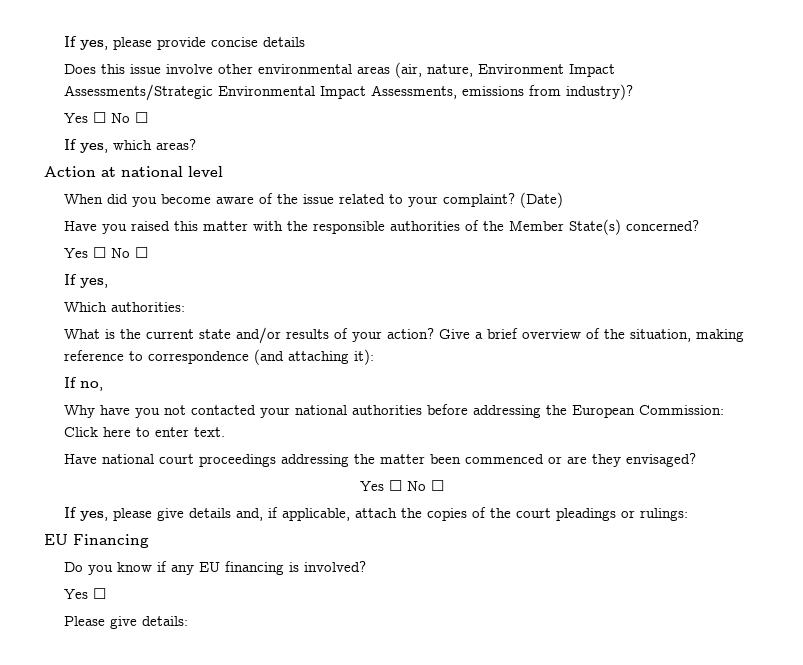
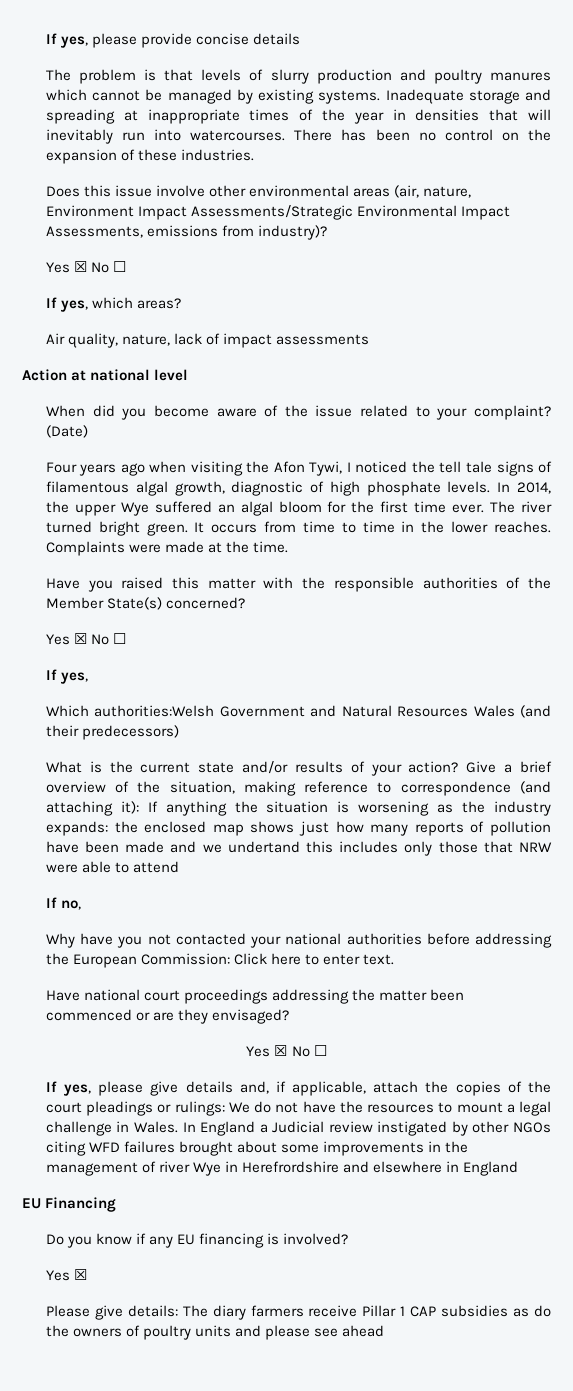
(306, 42) none -> [45,69,551,84] [45,89,551,104] [45,109,551,124] [45,129,551,144] [45,149,255,164] // The problem is that levels of slurry production and poultry manures which cannot be managed by existing systems. Inadequate storage and spreading at inappropriate times of the year in densities that will inevitably run into watercourses. There has been no control on the expansion of these industries.
[93,112,107,123] ☐ -> [73,261,87,272] ☒
(197, 144) none -> [45,333,370,348] // Air quality, nature, lack of impact assessments
(564, 200) none -> [45,461,552,476] [45,481,551,496] [45,501,552,516] [45,521,551,536] [45,541,289,556] // Four years ago when visiting the Afon Tywi, I noticed the tell tale signs of filamentous algal growth, diagnostic of high phosphate levels. In 2014, the upper Wye suffered an algal bloom for the first time ever. The river turned bright green. It occurs from time to time in the lower reaches. Complaints were made at the time.
[93,247,107,258] ☐ -> [73,633,87,644] ☒
[111,302,186,312] authorities: -> [94,705,552,718] [45,725,179,740] authorities:Welsh Government and Natural Resources Wales (and their predecessors)
(375, 357) none -> [147,801,551,816] [45,821,551,836] [45,841,552,856] [45,861,180,873] If anything the situation is worsening as the industry expands: the enclosed map shows just how many reports of pollution have been made and we undertand this includes only those that NRW were able to attend
[388,480,402,491] ☐ -> [274,1045,288,1056] ☒
(689, 514) none -> [228,1101,552,1116] [45,1121,552,1136] [45,1141,469,1156] [45,1161,519,1176] We do not have the resources to mount a legal challenge in Wales. In England a Judicial review instigated by other NGOs citing WFD failures brought about some improvements in the management of river Wye in Herefrordshire and elsewhere in England
[93,588,107,599] ☐ -> [73,1269,87,1280] ☒
(189, 621) none -> [182,1305,552,1320] [45,1325,385,1340] The diary farmers receive Pillar 1 CAP subsidies as do the owners of poultry units and please see ahead

